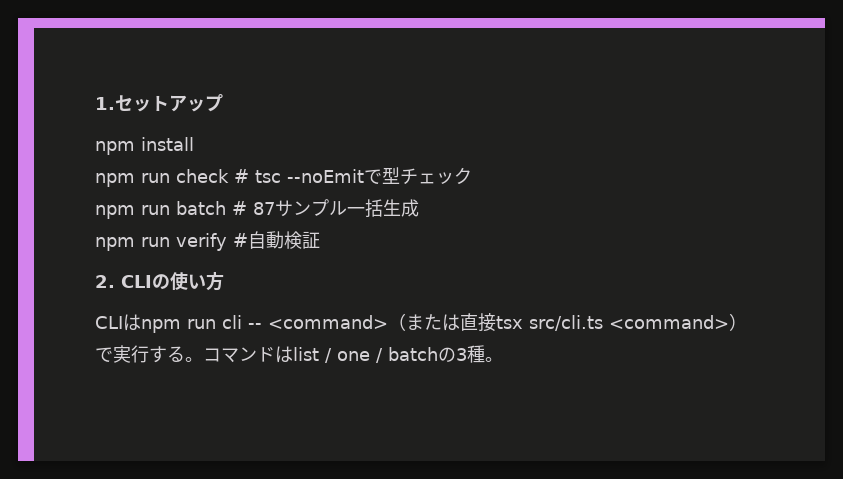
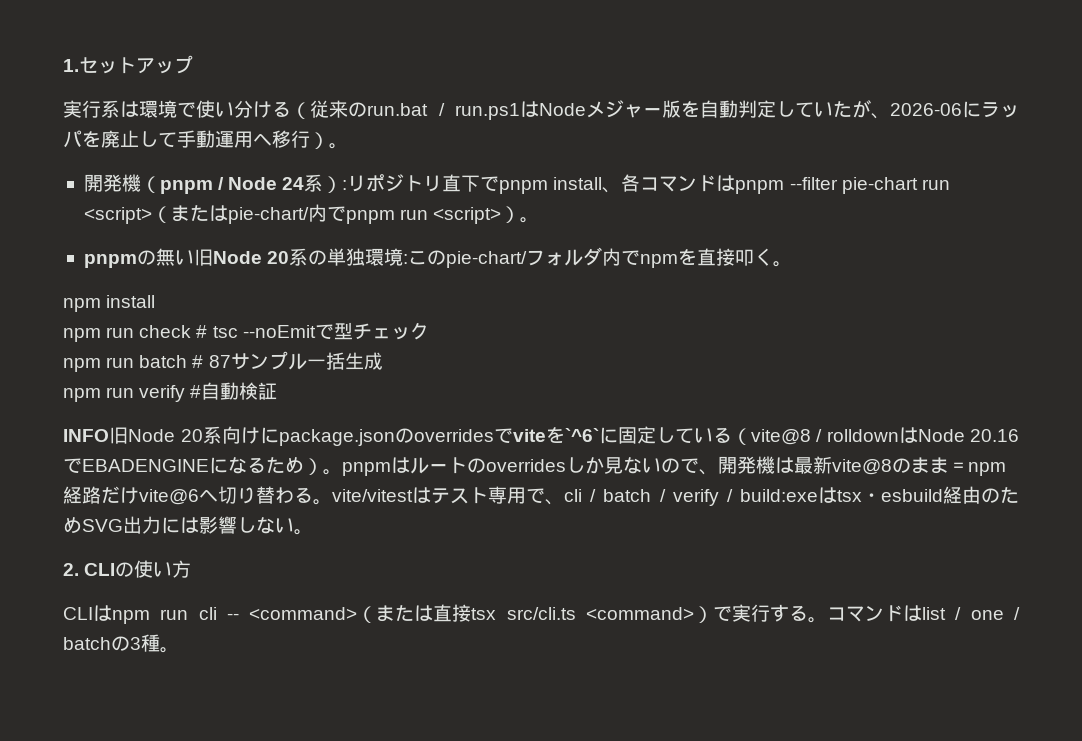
(223, 103) none -> [63,100,1019,120] [63,130,348,149] [83,174,950,194] [83,204,540,224] [83,247,793,268] // 実行系は環境で使い分ける（従来のrun.bat / run.ps1はNodeメジャー版を自動判定していたが、2026-06にラッパを廃止して手動運用へ移行）。 // 開発機（pnpm / Node 24系）:リポジトリ直下でpnpm install、各コマンドはpnpm --filter pie-chart run <script>（またはpie-chart/内でpnpm run <script>）。 // pnpmの無い旧Node 20系の単独環境:このpie-chart/フォルダ内でnpmを直接叩く。
(320, 240) none -> [63,426,1019,446] [63,456,1006,476] [63,486,1019,506] [63,516,313,535] // INFO旧Node 20系向けにpackage.jsonのoverridesでviteを`^6`に固定している（vite@8 / rolldownはNode 20.16でEBADENGINEになるため）。pnpmはルートのoverridesしか見ないので、開発機は最新vite@8のまま＝npm経路だけvite@6へ切り替わる。vite/vitestはテスト専用で、cli / batch / verify / build:exeはtsx・esbuild経由のためSVG出力には影響しない。

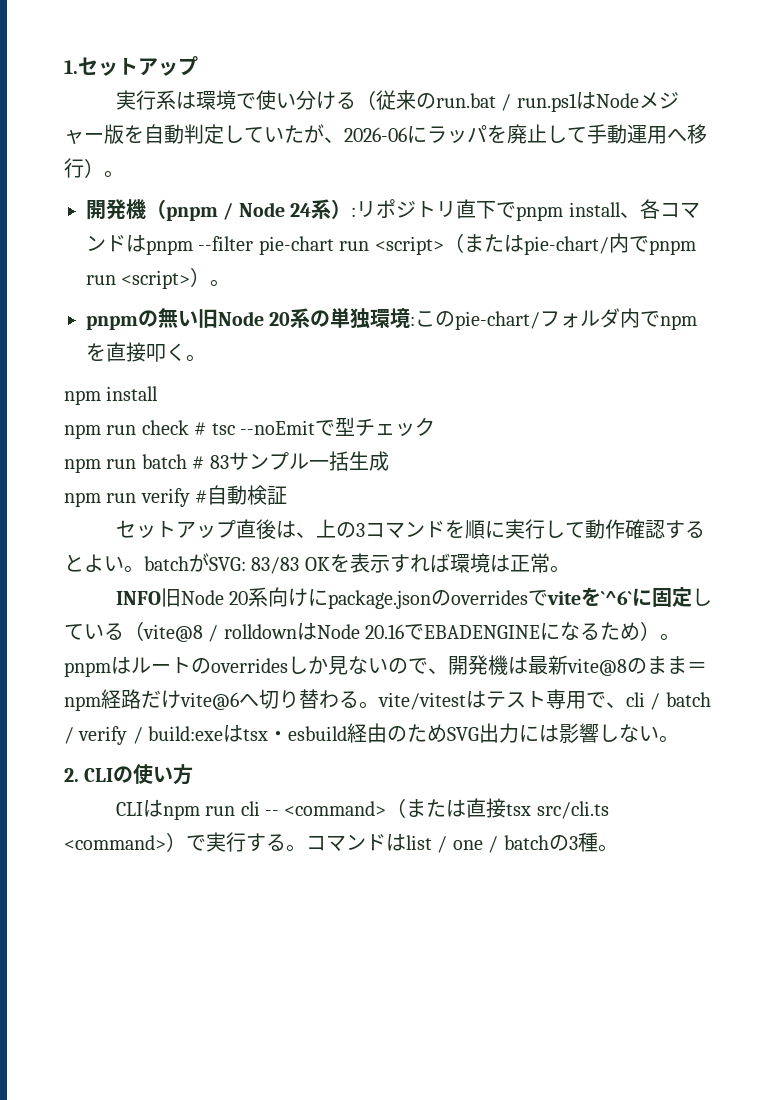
[208,355,231,368] 87 -> [209,455,229,469] 83
(278, 391) none -> [115,519,705,539] [64,553,570,574] // セットアップ直後は、上の3コマンドを順に実行して動作確認するとよい。batchがSVG: 83/83 OKを表示すれば環境は正常。

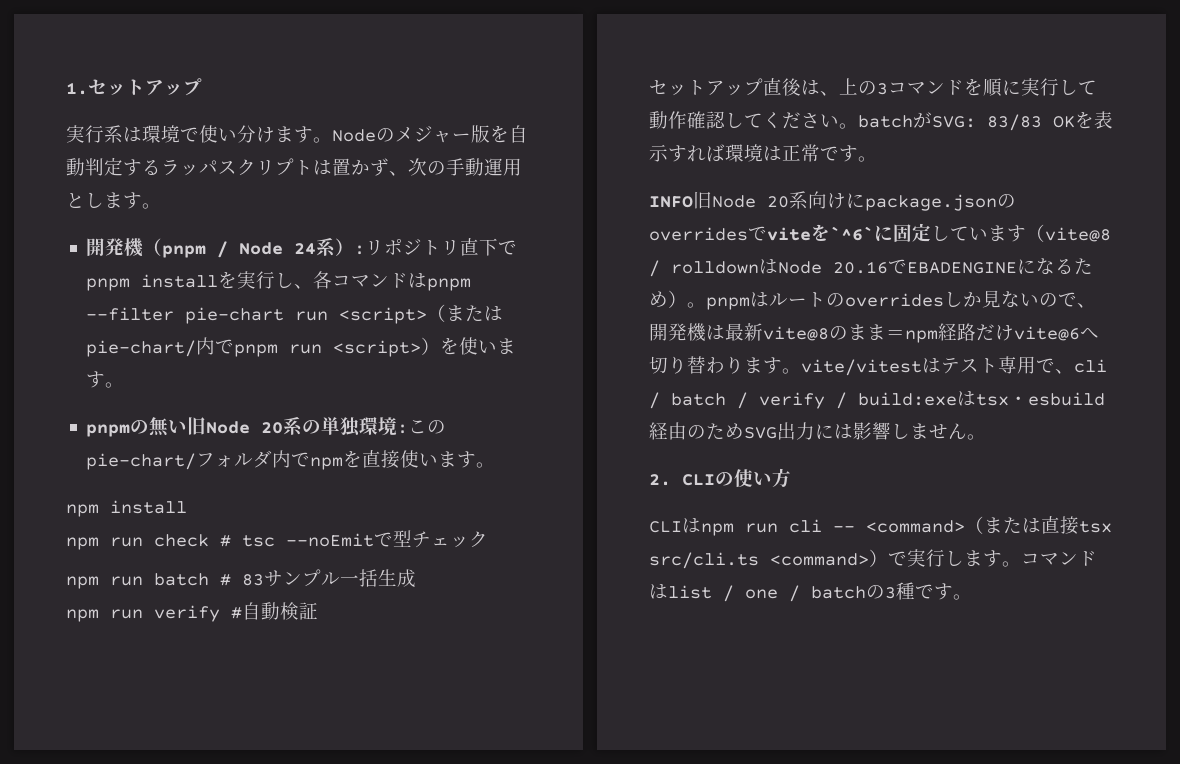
[335,90,639,112] る（従来のrun.bat / run.ps1はNode -> [275,126,395,143] ます。Nodeの
[224,124,707,144] [64,158,104,178] していたが、2026-06にラッパを廃止して手動運用へ移行） -> [123,158,522,176] [66,192,142,209] するラッパスクリプトは置かず、次の手動運用とします
(621, 209) none -> [218,271,295,289] を実行し
(211, 277) none -> [440,337,517,355] [86,371,106,388] を使います
[146,343,186,362] 叩く -> [400,450,477,468] 使います
[664,520,705,539] [64,554,104,572] するとよ -> [725,112,820,129] してくださ
(550, 563) none -> [820,145,858,162] です
[104,623,124,640] る -> [988,225,1026,242] ます
[339,691,359,708] る -> [725,356,782,374] ります
[619,724,660,742] ない -> [910,423,967,440] ません
[246,833,286,852] する -> [945,550,1002,567] します
(598, 842) none -> [915,583,953,600] です

